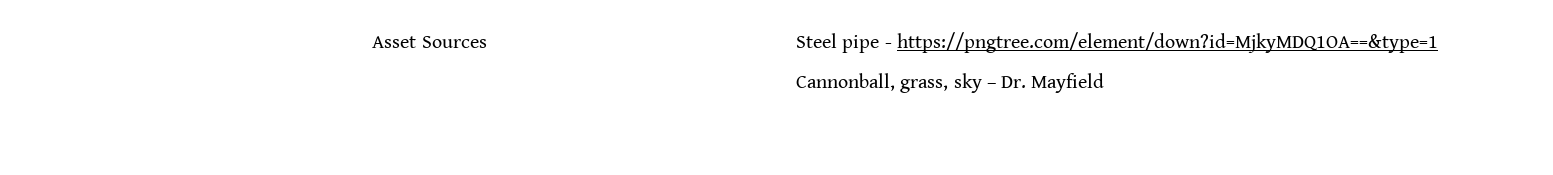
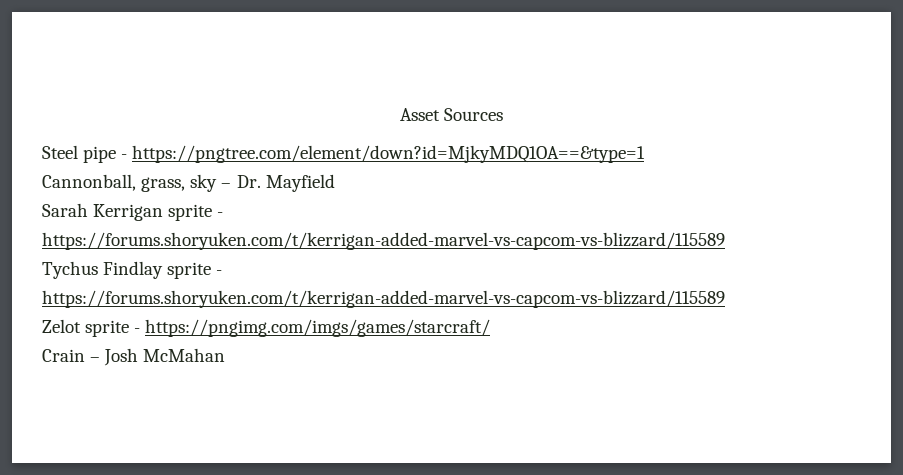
(1105, 83) none -> [42,203,224,221] [42,232,725,250] [42,261,223,279] [42,290,725,308] [42,319,491,337] [42,348,226,366] // Sarah Kerrigan sprite - https://forums.shoryuken.com/t/kerrigan-added-marvel-vs-capcom-vs-blizzard/115589 // Tychus Findlay sprite - https://forums.shoryuken.com/t/kerrigan-added-marvel-vs-capcom-vs-blizzard/115589 // Zelot sprite - https://pngimg.com/imgs/games/starcraft/ // Crain – Josh McMahan

